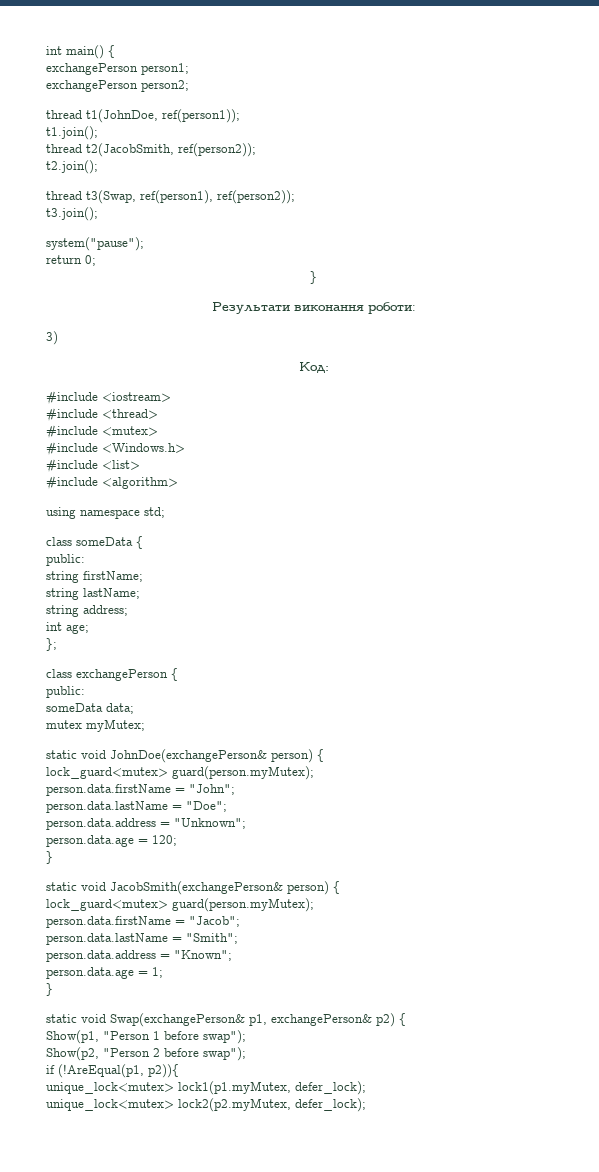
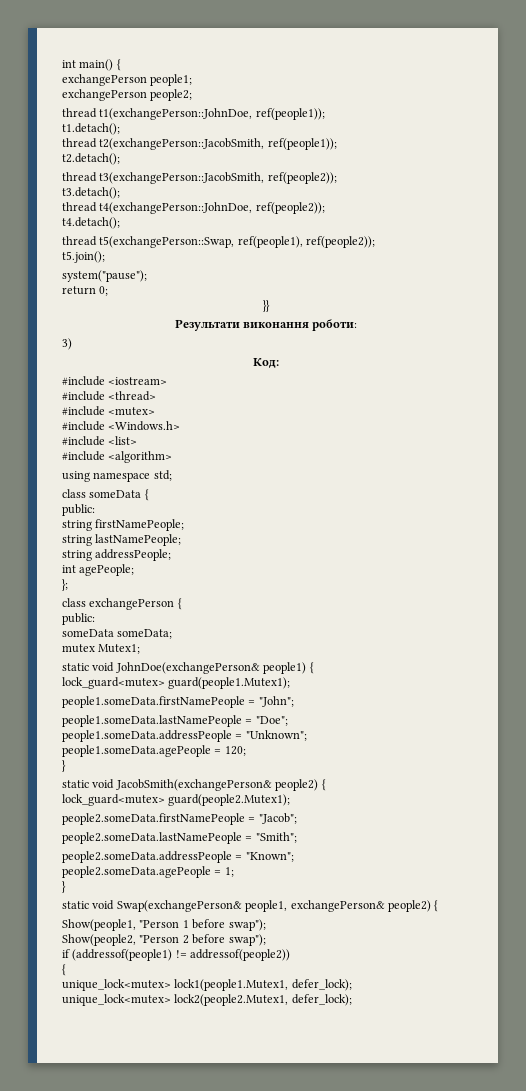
[141,63,189,75] [46,80,189,92] [46,109,240,123] [46,126,98,140] [46,143,256,157] [46,160,98,174] [46,190,295,204] [46,207,98,221] person1; // exchangePerson person2; // thread t1(JohnDoe, ref(person1)); // t1.join(); // thread t2(JacobSmith, ref(person2)); // t2.join(); // thread t3(Swap, ref(person1), ref(person2)); // t3.join(); -> [150,74,193,86] [62,89,193,101] [62,108,325,120] [62,123,120,135] [62,138,337,150] [62,153,120,165] [62,172,337,184] [62,187,120,199] [62,202,325,214] [62,217,120,229] [62,236,376,248] [62,251,105,263] people1; // exchangePerson people2; // thread t1(exchangePerson::JohnDoe, ref(people1)); // t1.detach(); // thread t2(exchangePerson::JacobSmith, ref(people1)); // t2.detach(); // thread t3(exchangePerson::JacobSmith, ref(people2)); // t3.detach(); // thread t4(exchangePerson::JohnDoe, ref(people2)); // t4.detach(); // thread t5(exchangePerson::Swap, ref(people1), ref(people2)); // t5.join();
[310,271,317,284] } -> [263,300,270,312] }}
[83,571,143,582] [46,588,140,600] [46,605,128,617] [46,622,89,634] firstName; // string lastName; // string address; // int age; -> [95,519,185,531] [62,534,182,546] [62,549,172,561] [62,564,135,576] firstNamePeople; // string lastNamePeople; // string addressPeople; // int agePeople;
[106,703,134,714] data; -> [117,629,173,639] someData;
[86,719,145,732] myMutex; -> [98,644,141,654] Mutex1;
[271,749,324,763] [46,766,314,780] [46,784,171,796] person) { // lock_guard<mutex> guard(person.myMutex); // person.data.firstName -> [263,662,314,674] [62,677,291,689] [62,696,245,708] people1) { // lock_guard<mutex> guard(people1.Mutex1); // people1.someData.firstNamePeople
[46,801,168,813] person.data.lastName -> [62,715,242,727] people1.someData.lastNamePeople
[46,818,156,830] person.data.address -> [62,730,232,742] people1.someData.addressPeople
[46,835,134,847] person.data.age -> [62,745,211,757] people1.someData.agePeople
[287,881,340,895] [46,898,314,912] [46,916,171,928] person) { // lock_guard<mutex> guard(person.myMutex); // person.data.firstName -> [275,779,326,791] [62,794,291,806] [62,813,245,825] people2) { // lock_guard<mutex> guard(people2.Mutex1); // people2.someData.firstNamePeople
[46,933,168,945] person.data.lastName -> [62,832,242,844] people2.someData.lastNamePeople
[46,950,156,962] person.data.address -> [62,851,232,863] people2.someData.addressPeople
[46,967,134,979] person.data.age -> [62,866,211,878] people2.someData.agePeople
[249,1013,406,1027] [46,1030,99,1044] p1, exchangePerson& p2) { // Show(p1, -> [245,900,439,912] [62,919,136,931] people1, exchangePerson& people2) { // Show(people1,
[46,1047,99,1061] Show(p2, -> [62,934,136,946] Show(people2,
[58,1064,179,1078] [46,1081,291,1095] (!AreEqual(p1, p2)){ // unique_lock<mutex> lock1(p1.myMutex, -> [72,949,291,961] [62,964,66,976] [62,979,289,991] (addressof(people1) != addressof(people2)) // { // unique_lock<mutex> lock1(people1.Mutex1,
[178,1098,291,1112] lock2(p2.myMutex, -> [174,994,289,1006] lock2(people2.Mutex1,

